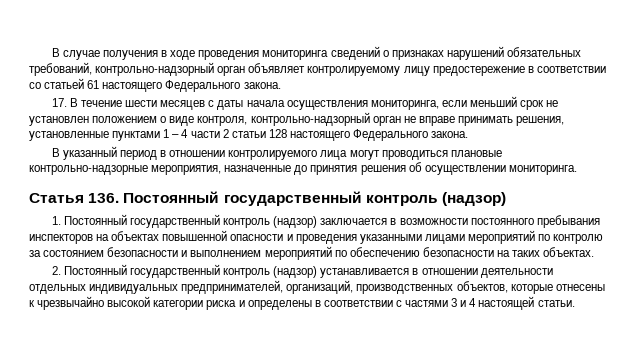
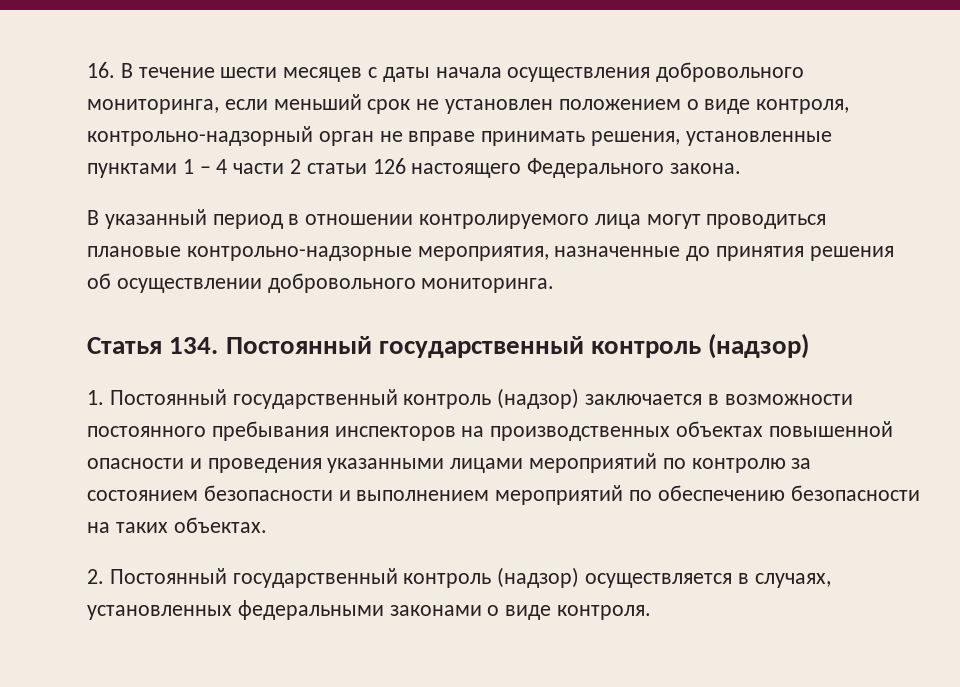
[51,46,581,60] [29,62,606,76] [29,78,281,92] [51,98,67,107] В случае получения в ходе проведения мониторинга сведений о признаках нарушений обязательных требований, контрольно-надзорный орган объявляет контролируемому лицу предостережение в соответствии со статьей 61 настоящего Федерального закона. // 17. -> [87,62,115,78] 16.
(368, 105) none -> [656,62,805,82] добровольного
[268,129,287,138] 128 -> [372,158,406,174] 126
(506, 170) none -> [267,273,416,293] добровольного
[88,193,120,203] 136. -> [169,337,219,354] 134.
(110, 237) none -> [490,426,671,441] производственных
[320,268,553,278] [29,280,605,294] [29,296,575,310] устанавливается в отношении деятельности отдельных индивидуальных предпринимателей, организаций, производственных объектов, которые отнесены к чрезвычайно высокой категории риска и определены в соответствии с частями 3 и 4 настоящей статьи. -> [585,573,831,588] [87,600,652,620] осуществляется в случаях, установленных федеральными законами о виде контроля.

